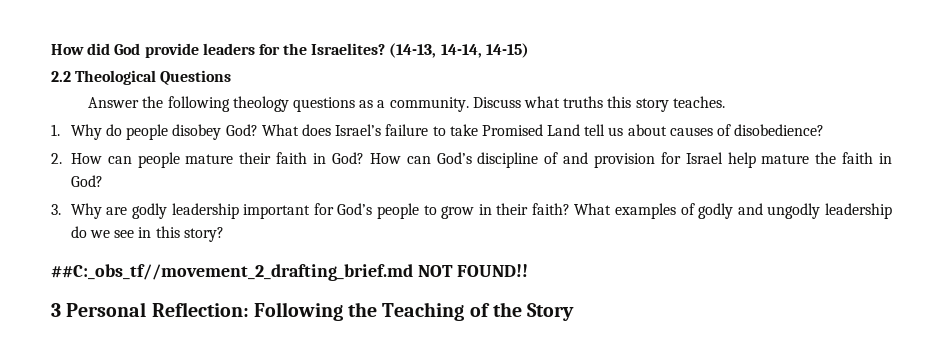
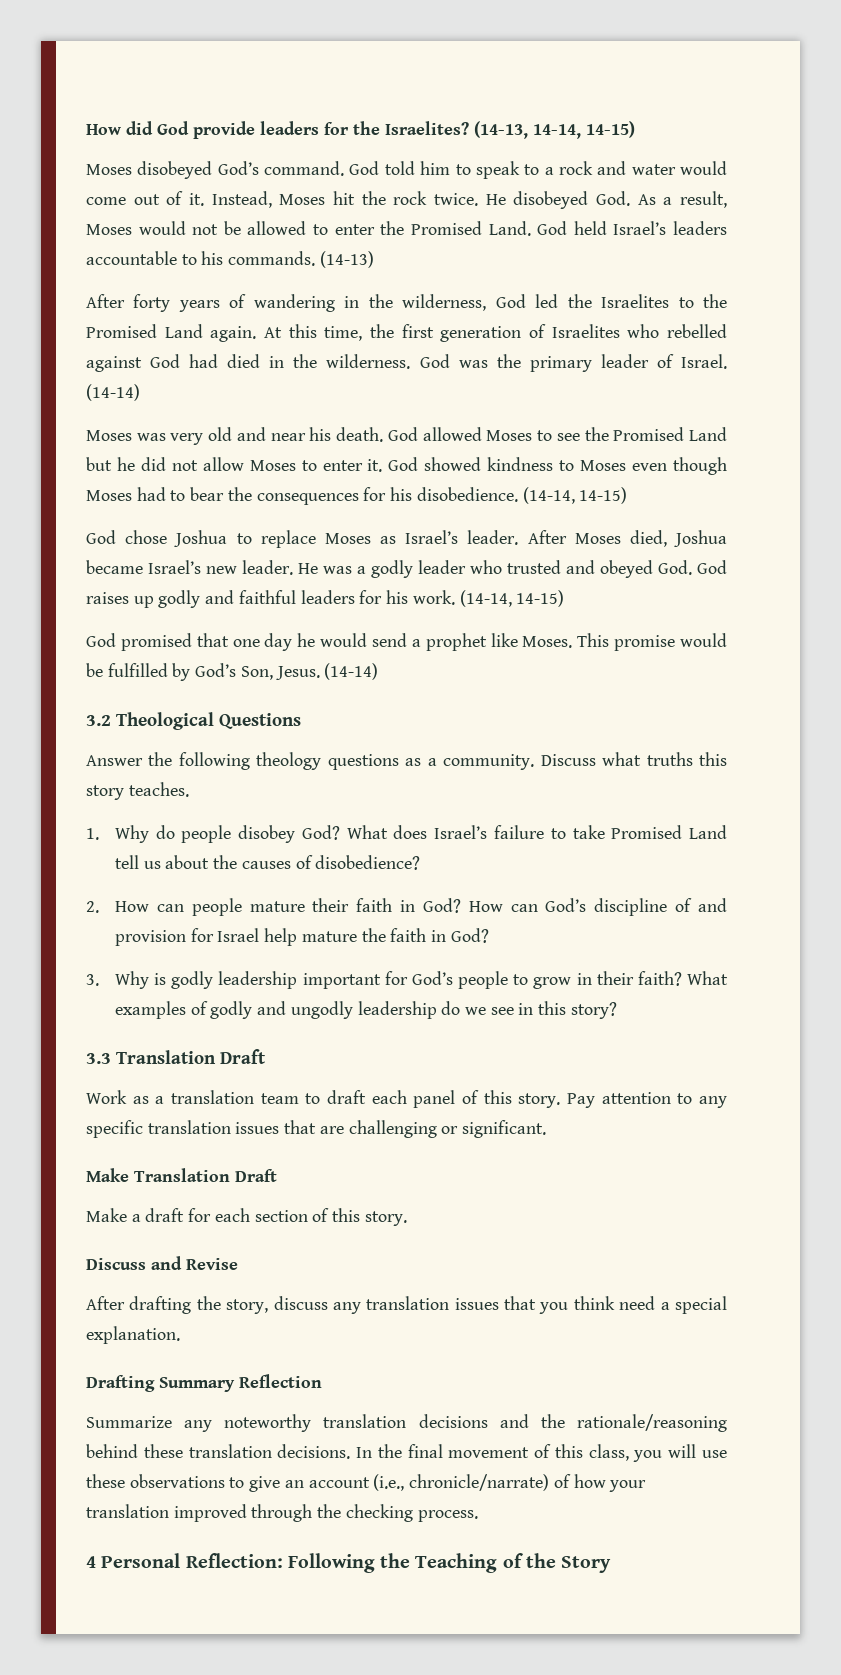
[51,71,71,82] 2.2 -> [86,161,727,179] [86,191,727,209] [86,221,728,236] [86,251,374,268] [86,294,727,312] [86,324,727,342] [86,354,728,372] [86,384,140,401] [86,427,728,445] [86,457,727,475] [86,487,628,505] [86,530,727,548] [86,560,727,578] [86,590,565,608] [86,633,727,651] [86,663,379,681] [86,715,111,726] Moses disobeyed God’s command. God told him to speak to a rock and water would come out of it. Instead, Moses hit the rock twice. He disobeyed God. As a result, Moses would not be allowed to enter the Promised Land. God held Israel’s leaders accountable to his commands. (14-13) // After forty years of wandering in the wilderness, God led the Israelites to the Promised Land again. At this time, the first generation of Israelites who rebelled against God had died in the wilderness. God was the primary leader of Israel. (14-14) // Moses was very old and near his death. God allowed Moses to see the Promised Land but he did not allow Moses to enter it. God showed kindness to Moses even though Moses had to bear the consequences for his disobedience. (14-14, 14-15) // God chose Joshua to replace Moses as Israel’s leader. After Moses died, Joshua became Israel’s new leader. He was a godly leader who trusted and obeyed God. God raises up godly and faithful leaders for his work. (14-14, 14-15) // God promised that one day he would send a prophet like Moses. This promise would be fulfilled by God’s Son, Jesus. (14-14) // 3.2
(667, 130) none -> [213,855,238,869] the
[106,207,128,215] are -> [154,973,167,985] is
[51,264,529,281] [51,303,61,317] ##C:_obs_tf//movement_2_drafting_brief.md NOT FOUND!! // 3 -> [86,1049,266,1064] [86,1090,727,1108] [86,1120,547,1138] [86,1168,277,1182] [86,1208,407,1226] [86,1256,238,1270] [86,1296,728,1314] [86,1326,180,1344] [86,1374,322,1392] [86,1414,728,1432] [86,1444,727,1462] [86,1474,647,1492] [86,1504,478,1522] [86,1556,96,1568] 3.3 Translation Draft // Work as a translation team to draft each panel of this story. Pay attention to any specific translation issues that are challenging or significant. // Make Translation Draft // Make a draft for each section of this story. // Discuss and Revise // After drafting the story, discuss any translation issues that you think need a special explanation. // Drafting Summary Reflection // Summarize any noteworthy translation decisions and the rationale/reasoning behind these translation decisions. In the final movement of this class, you will use these observations to give an account (i.e., chronicle/narrate) of how your translation improved through the checking process. // 4

